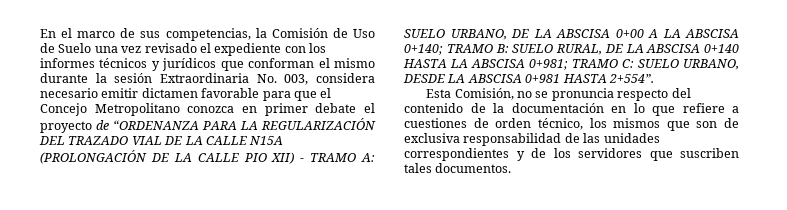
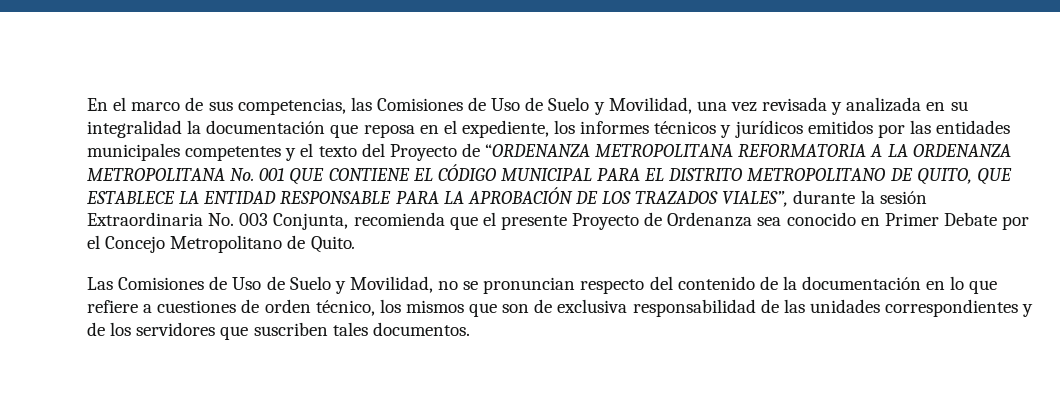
[255,28,375,38] [40,43,306,56] la Comisión de Uso de Suelo una vez revisado el expediente con -> [350,97,968,115] [87,120,549,138] las Comisiones de Uso de Suelo y Movilidad, una vez revisada y analizada en su integralidad la documentación que reposa en el expediente,
[220,58,375,71] que conforman el mismo -> [807,120,1011,138] [87,143,1011,161] [87,164,1012,185] [86,187,789,207] emitidos por las entidades municipales competentes y el texto del Proyecto de “ORDENANZA METROPOLITANA REFORMATORIA A LA ORDENANZA METROPOLITANA No. 001 QUE CONTIENE EL CÓDIGO MUNICIPAL PARA EL DISTRITO METROPOLITANO DE QUITO, QUE ESTABLECE LA ENTIDAD RESPONSABLE PARA LA APROBACIÓN DE LOS TRAZADOS VIALES”,
[284,73,375,85] [40,88,332,101] [40,103,375,116] [40,118,376,133] [39,136,284,145] [40,150,375,164] [404,29,739,40] [404,44,739,55] [403,59,739,70] [403,74,654,83] [426,88,514,100] 003, considera necesario emitir dictamen favorable para que el Concejo Metropolitano conozca en primer debate el proyecto de “ORDENANZA PARA LA REGULARIZACIÓN DEL TRAZADO VIAL DE LA CALLE N15A (PROLONGACIÓN DE LA CALLE PIO XII) - TRAMO A: SUELO URBANO, DE LA ABSCISA 0+00 A LA ABSCISA 0+140; TRAMO B: SUELO RURAL, DE LA ABSCISA 0+140 HASTA LA ABSCISA 0+981; TRAMO C: SUELO URBANO, DESDE LA ABSCISA 0+981 HASTA 2+554”. // Esta Comisión, -> [239,212,1030,230] [87,235,355,253] [87,276,433,294] 003 Conjunta, recomienda que el presente Proyecto de Ordenanza sea conocido en Primer Debate por el Concejo Metropolitano de Quito. // Las Comisiones de Uso de Suelo y Movilidad,
[551,88,614,101] pronuncia -> [483,277,576,294] pronuncian

